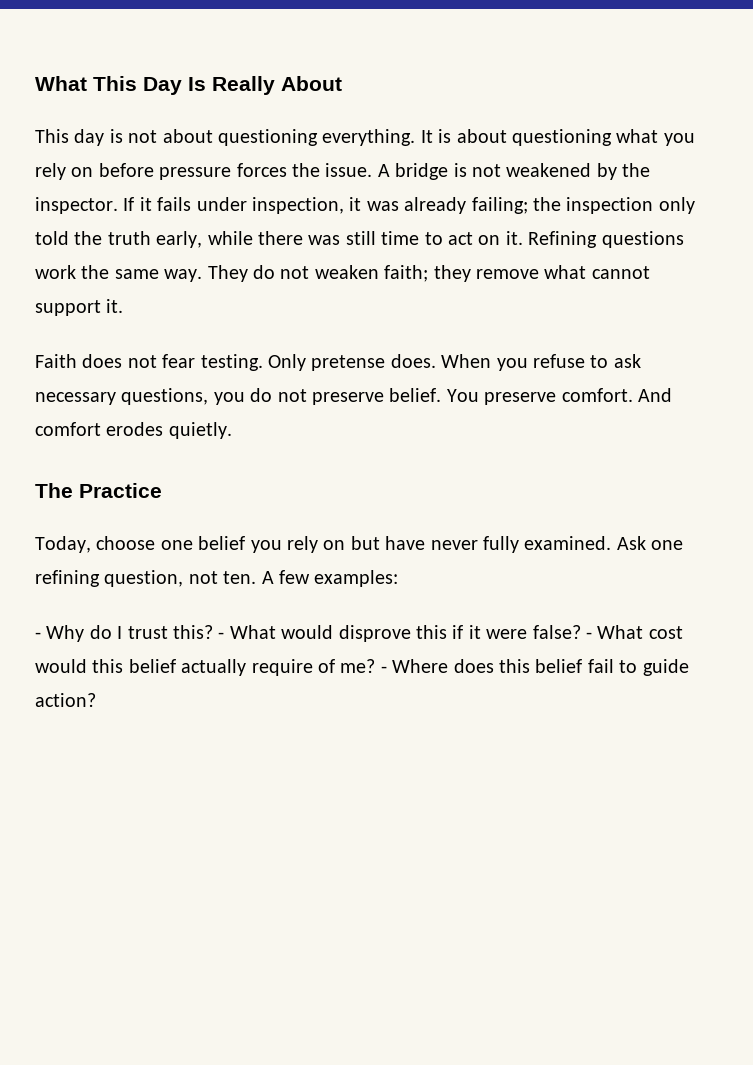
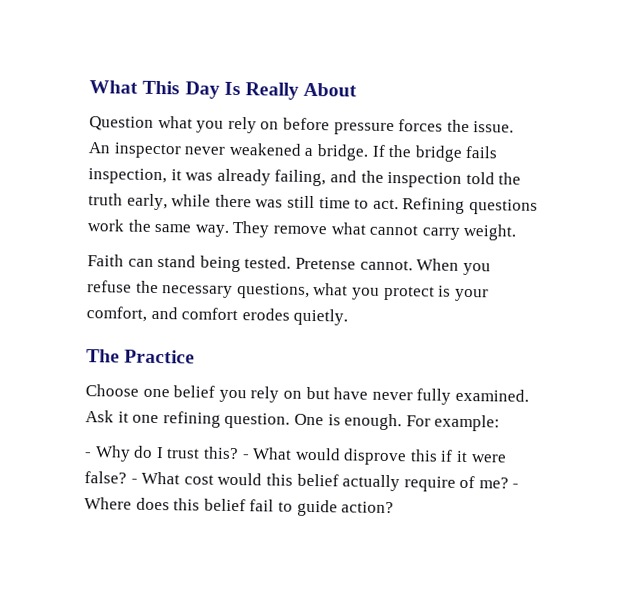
[35,129,612,146] This day is not about questioning everything. It is about questioning -> [89,116,154,131] Question
[377,163,651,180] [35,197,247,214] A bridge is not weakened by the inspector. If it fails under -> [88,142,498,162] An inspector never weakened a bridge. If the bridge fails
[471,197,528,214] failing; -> [274,169,357,187] failing, and
[658,197,695,214] only -> (463, 179) none
[447,231,523,245] act on it. -> [372,198,399,210] act.
[253,265,471,282] do not weaken faith; they -> (271, 229) none
[35,299,124,316] support it. -> [421,223,517,241] carry weight.
[82,354,641,371] [35,388,672,405] does not fear testing. Only pretense does. When you refuse to ask necessary questions, you do not preserve belief. You preserve comfort. And -> [127,255,491,276] [87,280,489,302] [86,306,178,322] can stand being tested. Pretense cannot. When you refuse the necessary questions, what you protect is your comfort, and
[35,536,156,553] Today, choose -> [85,384,139,397] Choose
(646, 543) none -> [117,411,129,423] it
[104,570,399,587] question, not ten. A few examples: -> [224,412,501,432] question. One is enough. For example:

